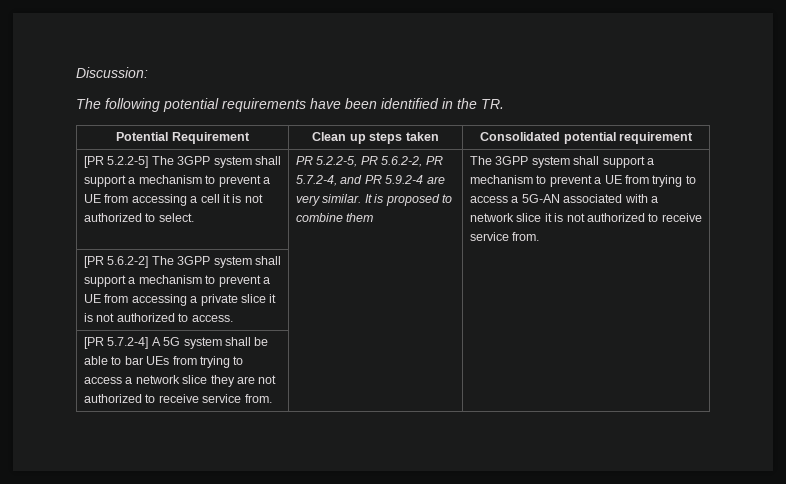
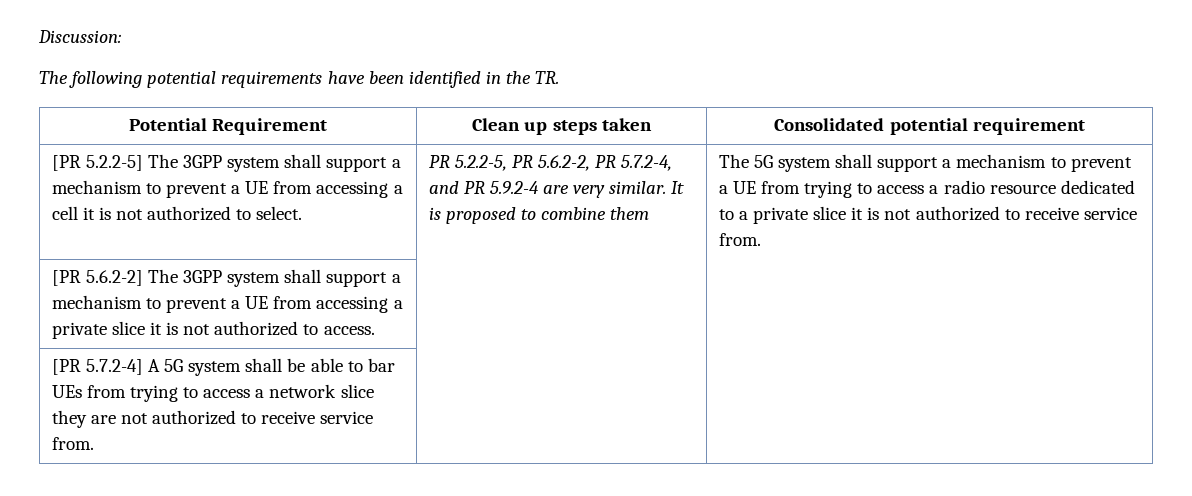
[495,156,529,165] 3GPP -> [753,155,773,168] 5G
[521,194,658,203] [470,213,515,222] 5G-AN associated with a network -> [943,180,1135,194] [718,207,808,224] radio resource dedicated to a private

